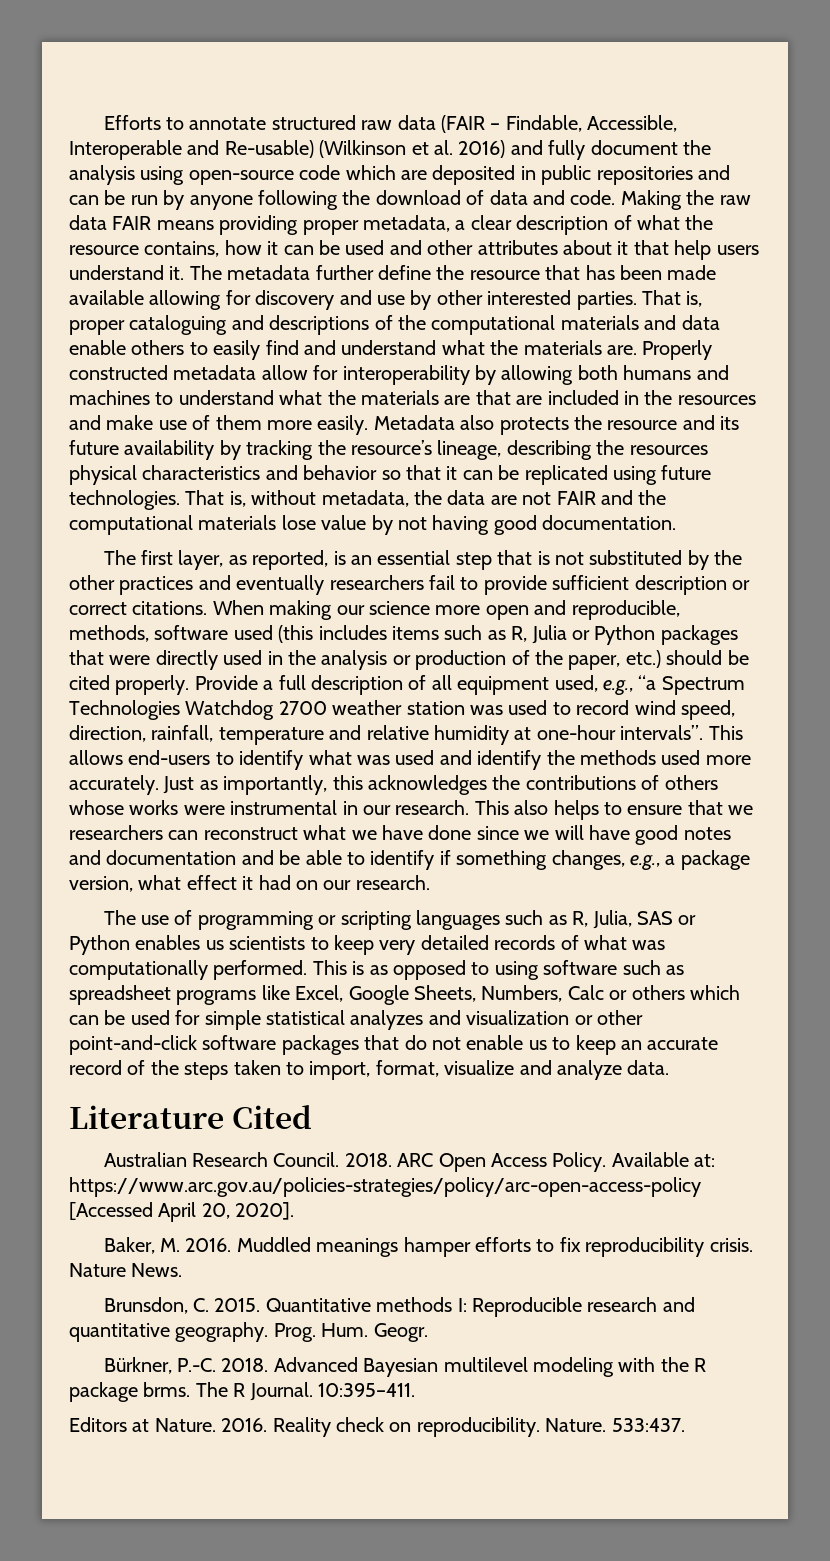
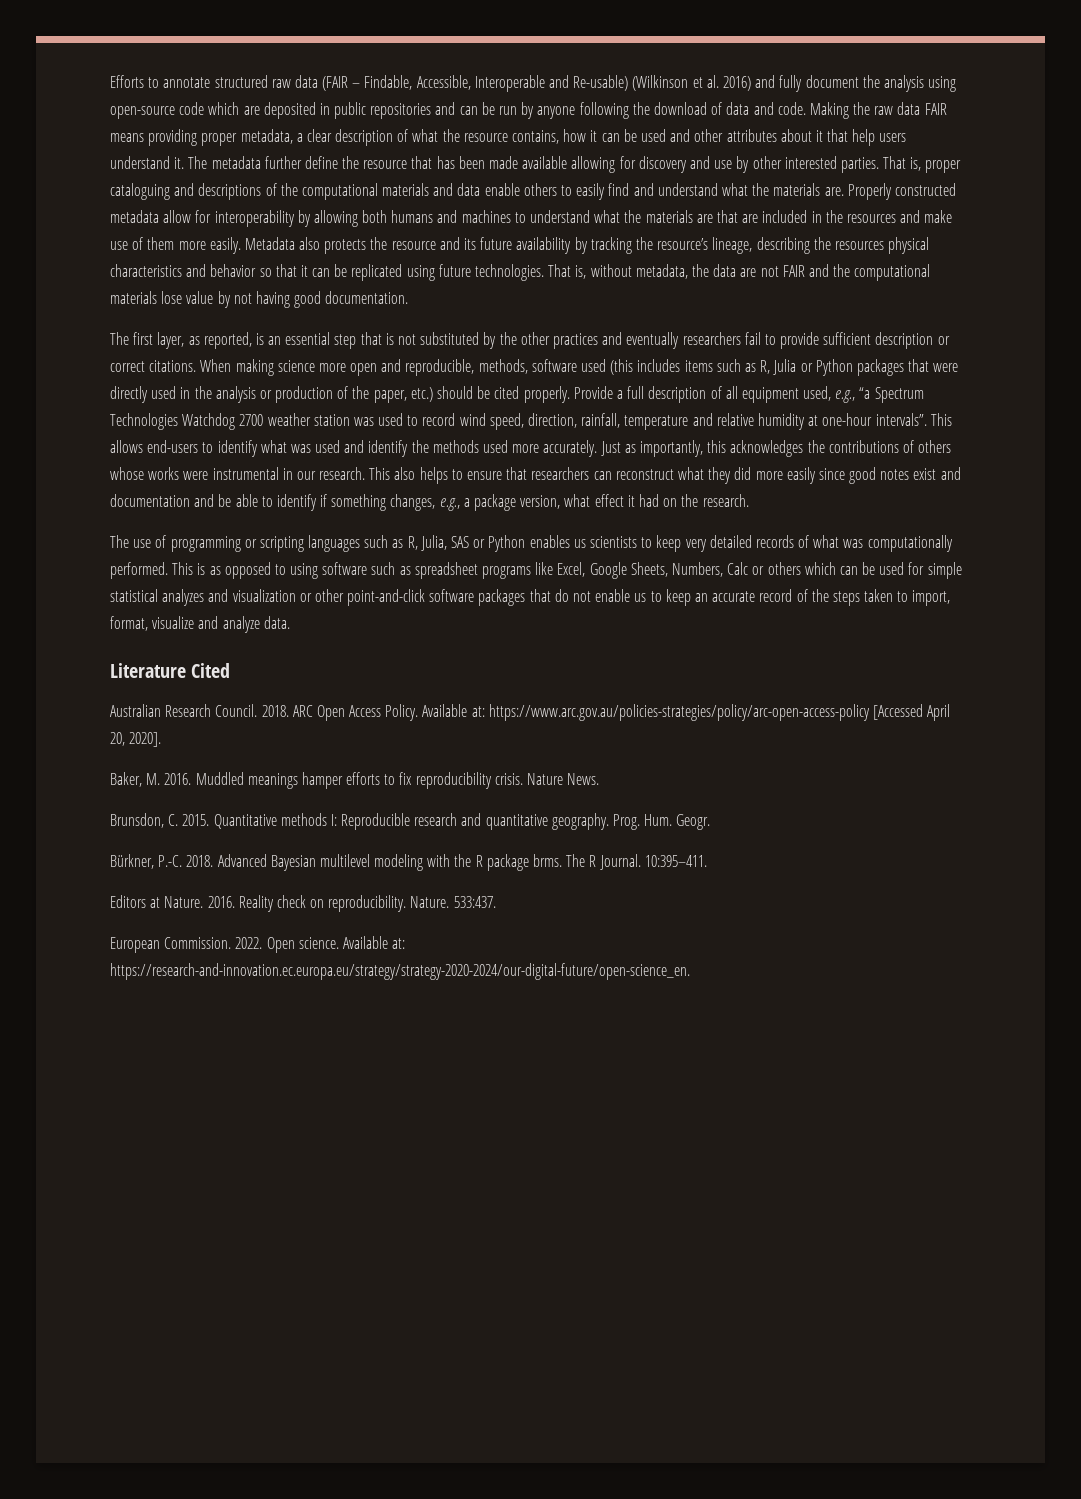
[336,605,365,615] our -> (274, 367) none
[728,805,754,815] we -> (528, 473) none
[351,825,630,840] we have done since we will have -> [708,467,845,484] they did more easily since
(731, 833) none -> [913,468,937,480] exist
[323,880,352,890] our -> [681,494,699,507] the
(685, 1425) none -> [110,936,406,953] [110,963,690,980] // European Commission. 2022. Open science. Available at: https://research-and-innovation.ec.europa.eu/strategy/strategy-2020-2024/our-digital-future/open-science_en.

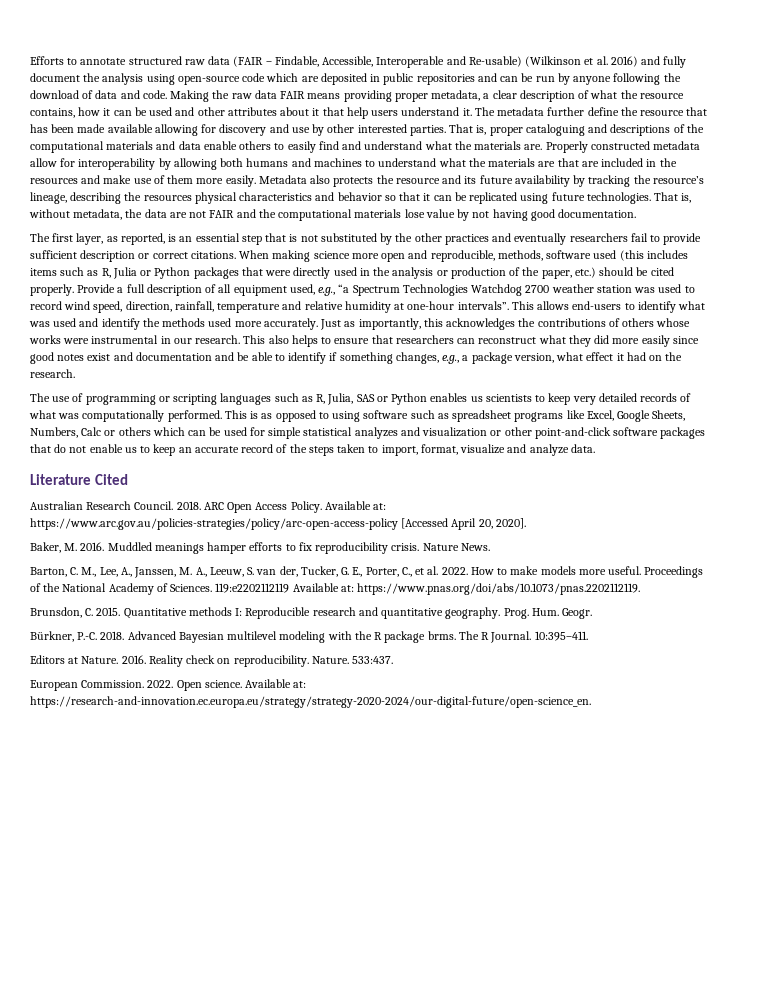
(600, 779) none -> [30,566,704,578] [30,583,641,595] // Barton, C. M., Lee, A., Janssen, M. A., Leeuw, S. van der, Tucker, G. E., Porter, C., et al. 2022. How to make models more useful. Proceedings of the National Academy of Sciences. 119:e2202112119 Available at: https://www.pnas.org/doi/abs/10.1073/pnas.2202112119.

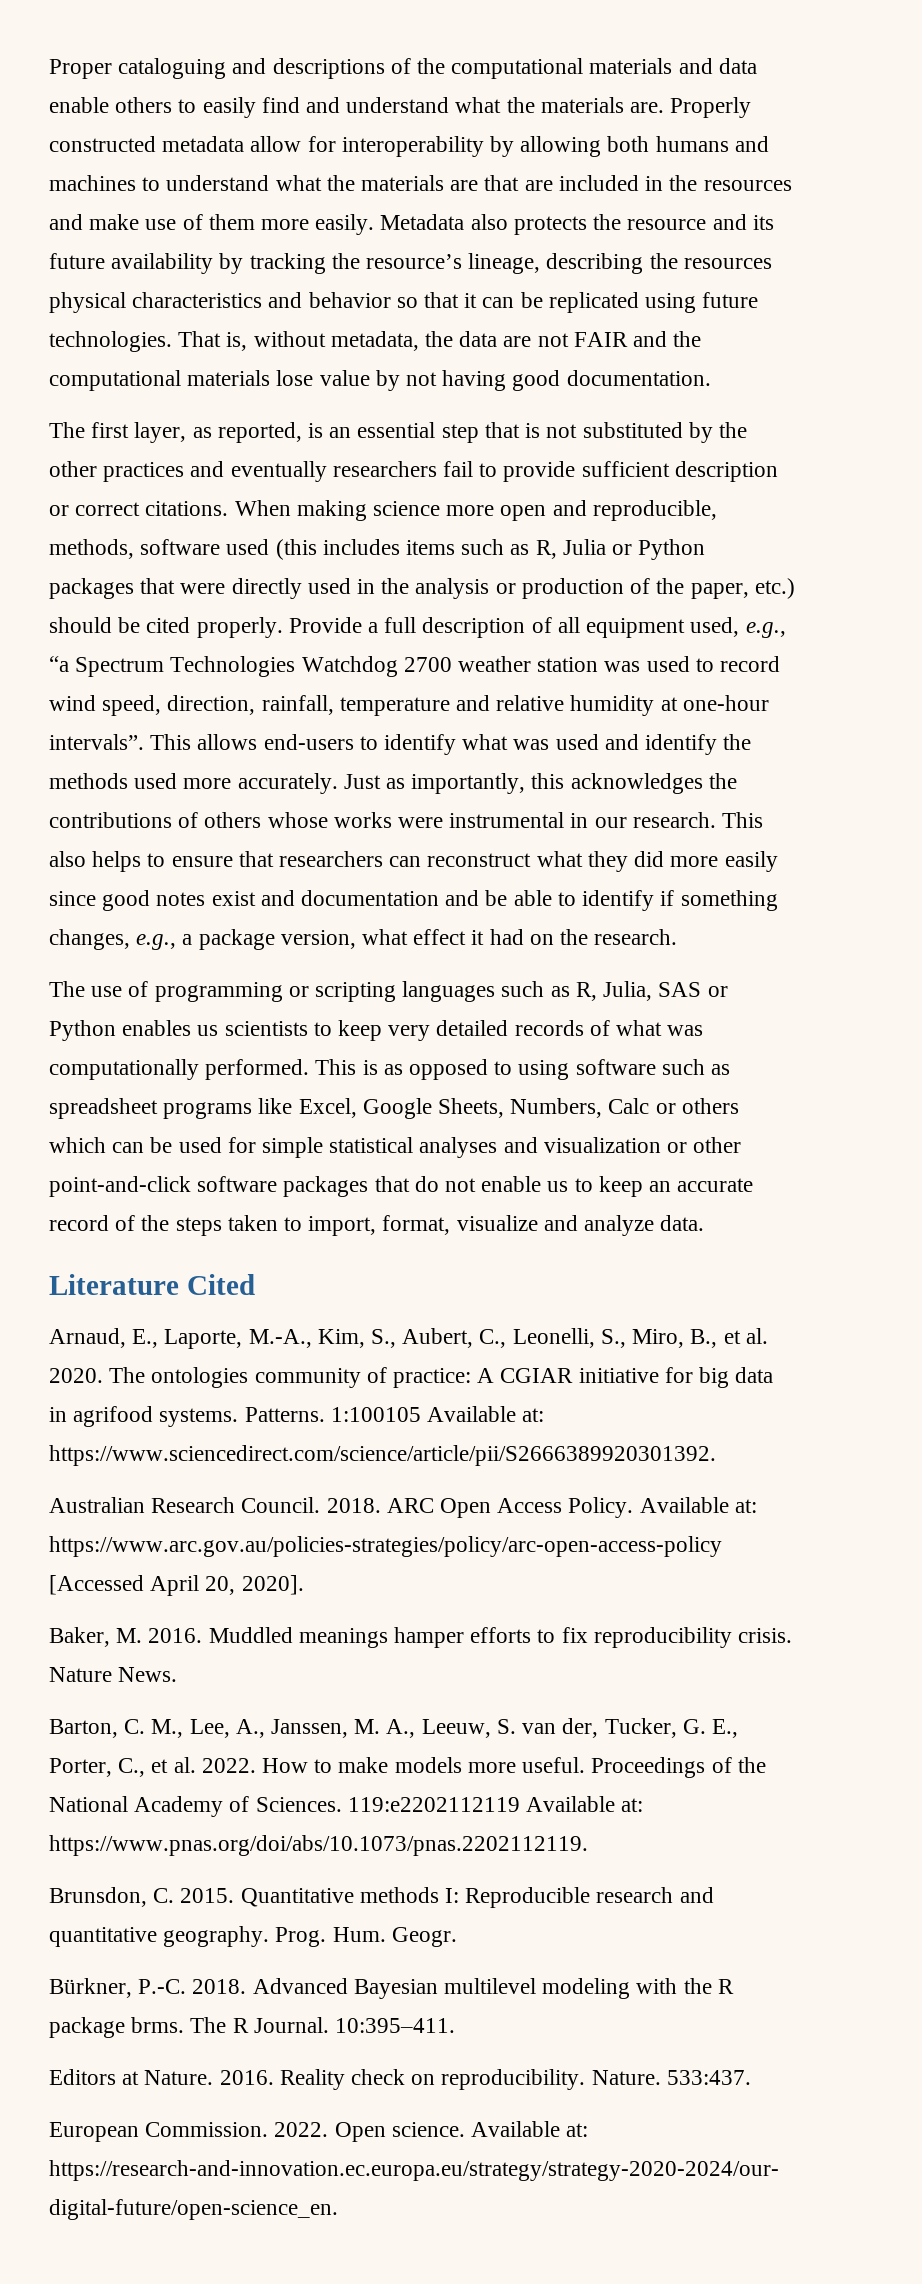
[30,56,687,68] [30,73,681,85] [30,90,684,102] [30,107,708,119] [30,124,523,136] Efforts to annotate structured raw data (FAIR – Findable, Accessible, Interoperable and Re-usable) (Wilkinson et al. 2016) and fully document the analysis using open-source code which are deposited in public repositories and can be run by anyone following the download of data and code. Making the raw data FAIR means providing proper metadata, a clear description of what the resource contains, how it can be used and other attributes about it that help users understand it. The metadata further define the resource that has been made available allowing for discovery and use by other interested parties. That is, proper -> [49,59,112,79] Proper
[354,427,398,439] analyzes -> [419,1137,498,1158] analyses
(128, 479) none -> [49,1328,768,1349] [49,1367,774,1388] [49,1406,545,1427] [49,1445,716,1466] // Arnaud, E., Laporte, M.-A., Kim, S., Aubert, C., Leonelli, S., Miro, B., et al. 2020. The ontologies community of practice: A CGIAR initiative for big data in agrifood systems. Patterns. 1:100105 Available at: https://www.sciencedirect.com/science/article/pii/S2666389920301392.

